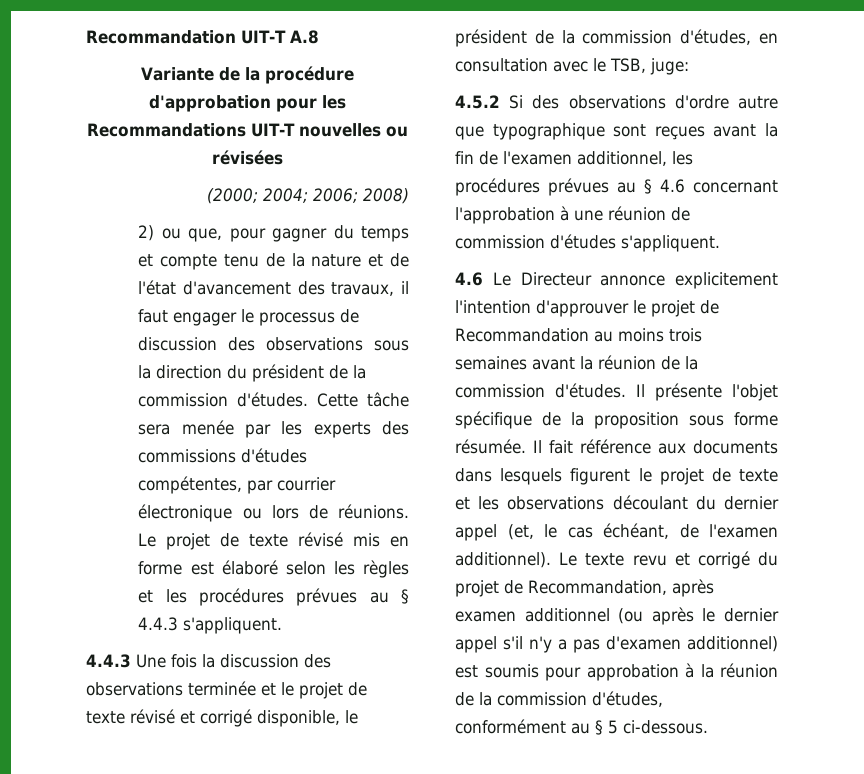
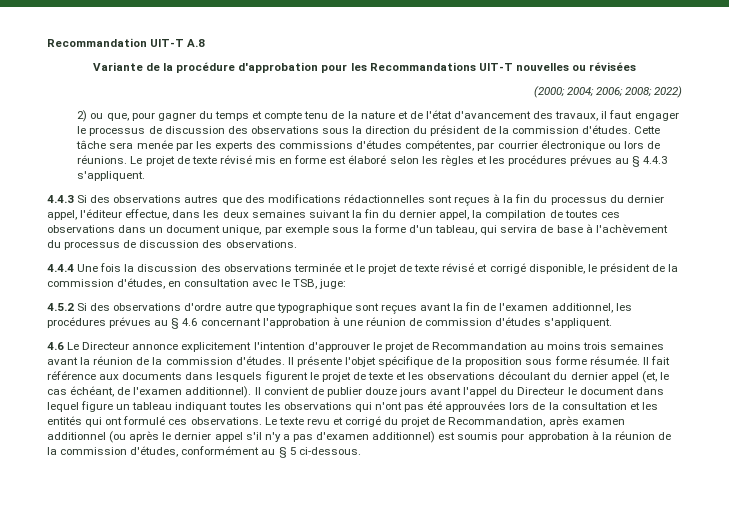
[363,188,409,204] 2008) -> [624,86,682,98] 2008; 2022)
(131, 661) none -> [77,194,664,206] [47,209,620,220] [47,224,668,235] [47,240,297,250] [47,264,74,272] Si des observations autres que des modifications rédactionnelles sont reçues à la fin du processus du dernier appel, l'éditeur effectue, dans les deux semaines suivant la fin du dernier appel, la compilation de toutes ces observations dans un document unique, par exemple sous la forme d'un tableau, qui servira de base à l'achèvement du processus de discussion des observations. // 4.4.4
(551, 560) none -> [254,387,664,397] [47,401,658,412] [47,416,262,427] Il convient de publier douze jours avant l'appel du Directeur le document dans lequel figure un tableau indiquant toutes les observations qui n'ont pas été approuvées lors de la consultation et les entités qui ont formulé ces observations.

